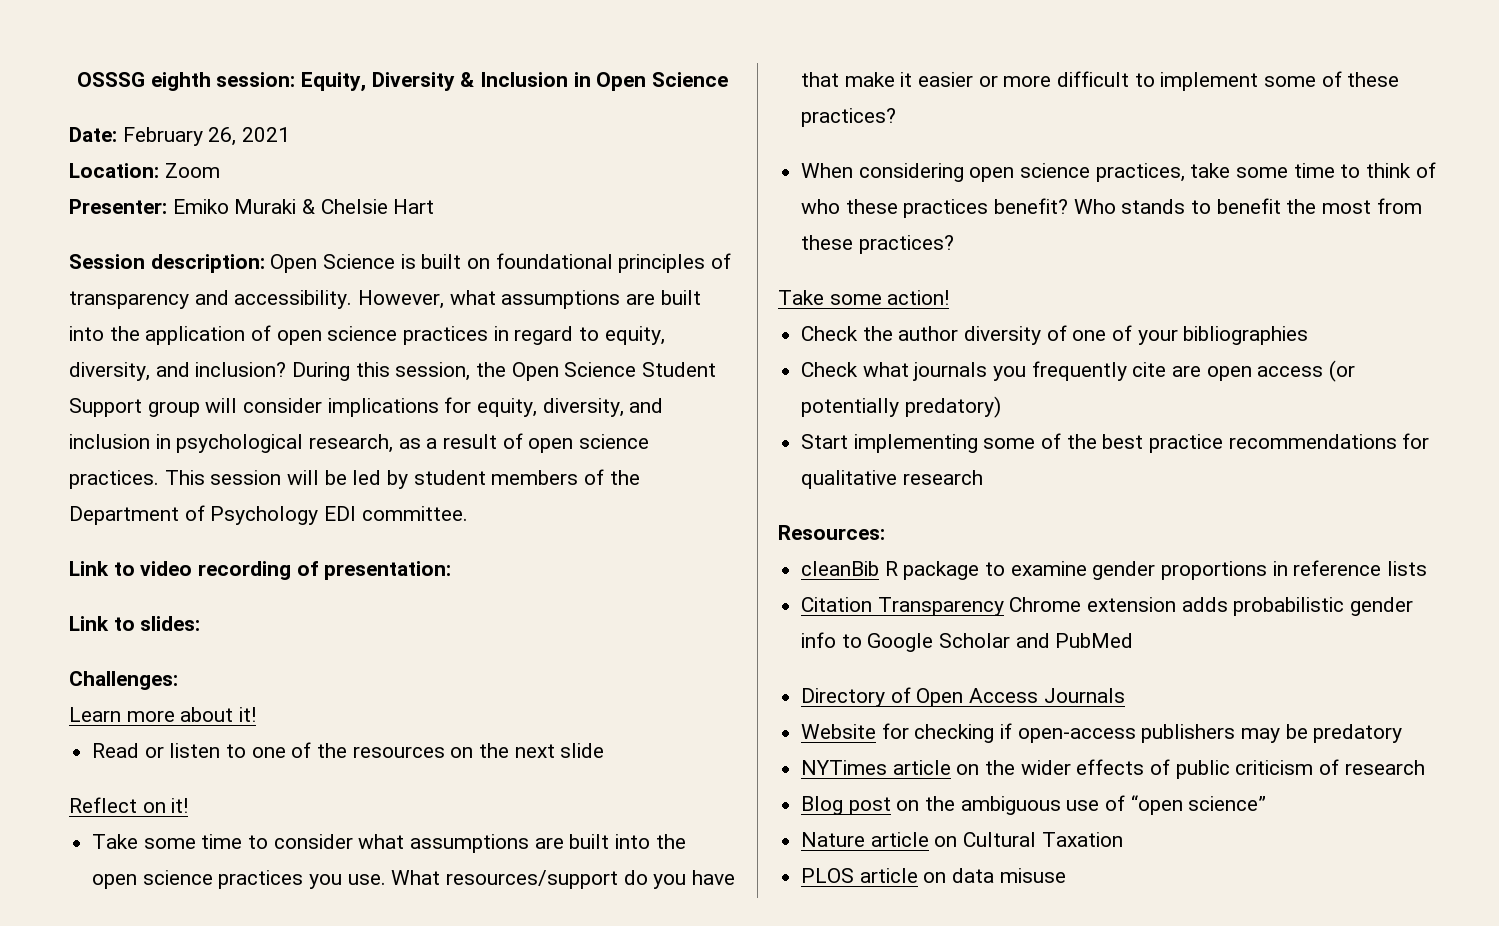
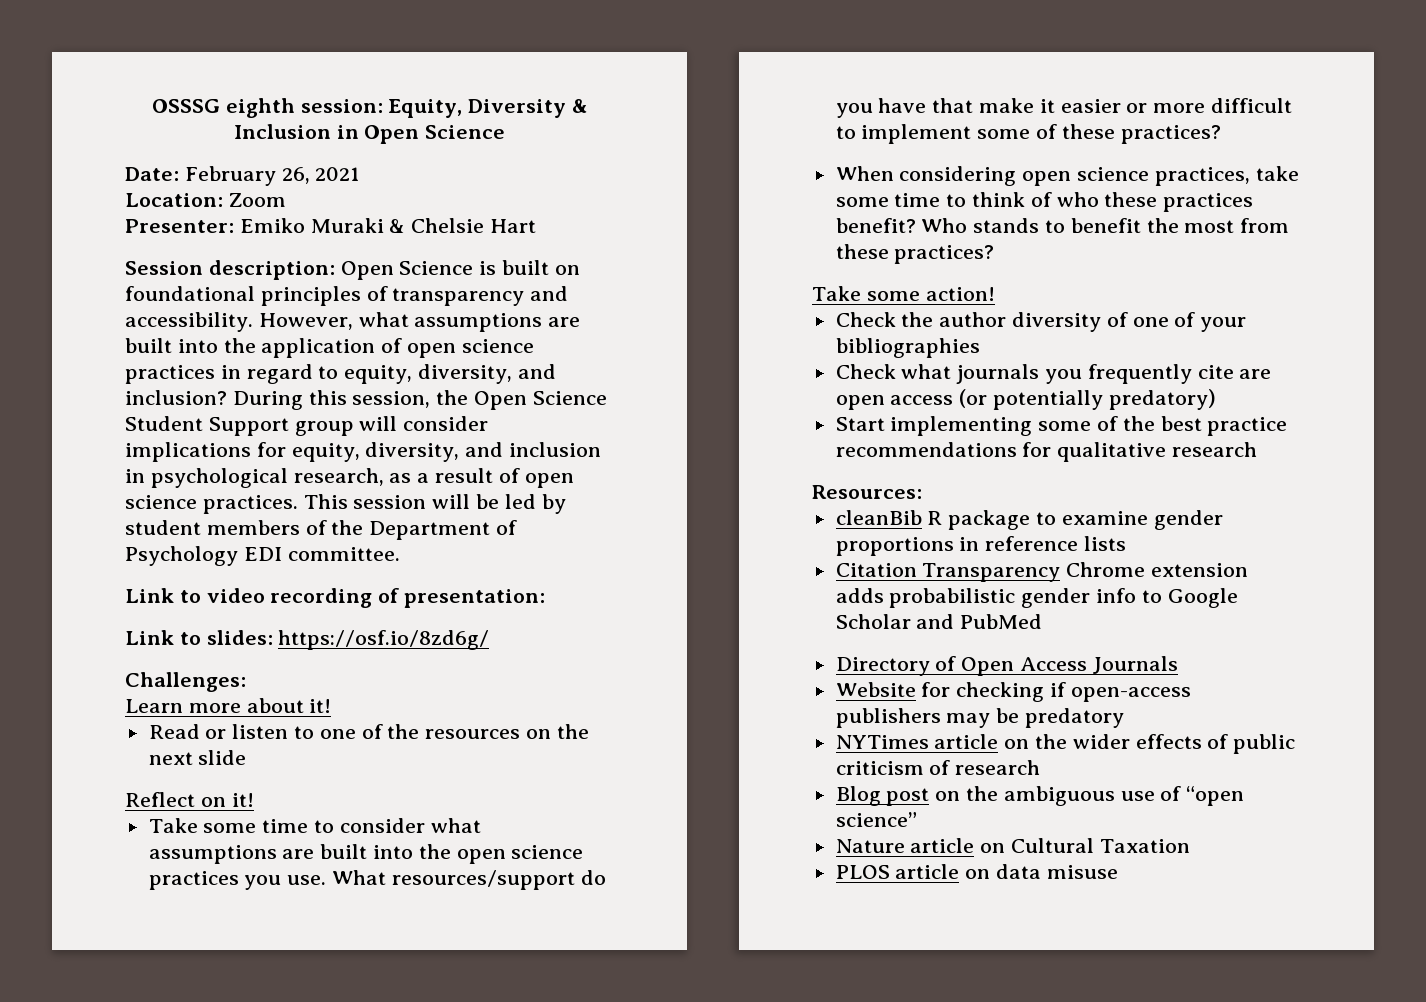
(201, 623) none -> [278,630,490,650] https://osf.io/8zd6g/

